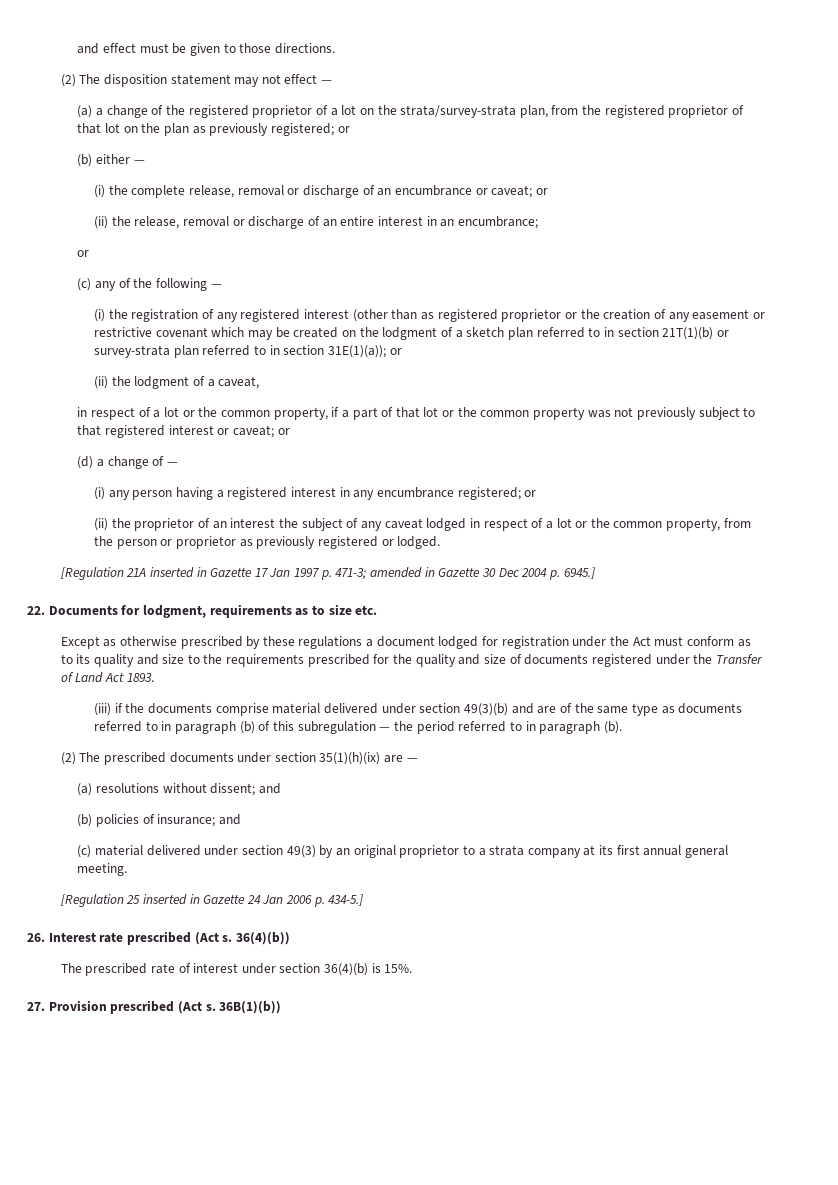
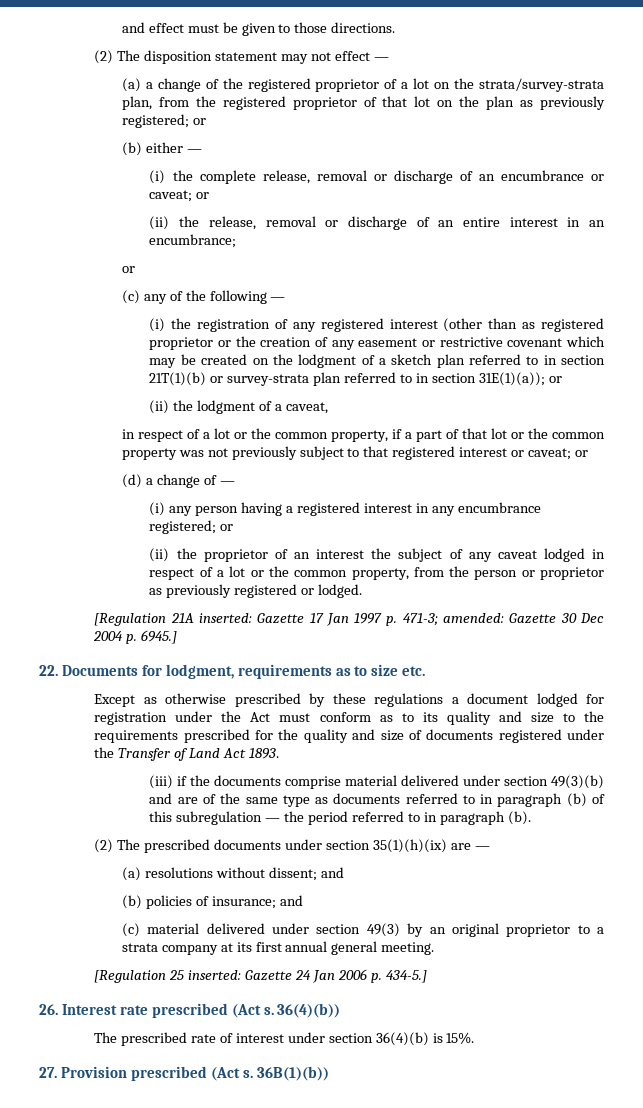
[149,567,207,578] inserted in -> [198,613,252,623] inserted:
[370,567,435,578] amended in -> [443,613,505,623] amended:
[142,894,200,905] inserted in -> [188,970,242,980] inserted:

